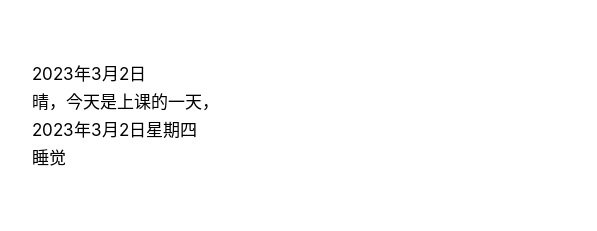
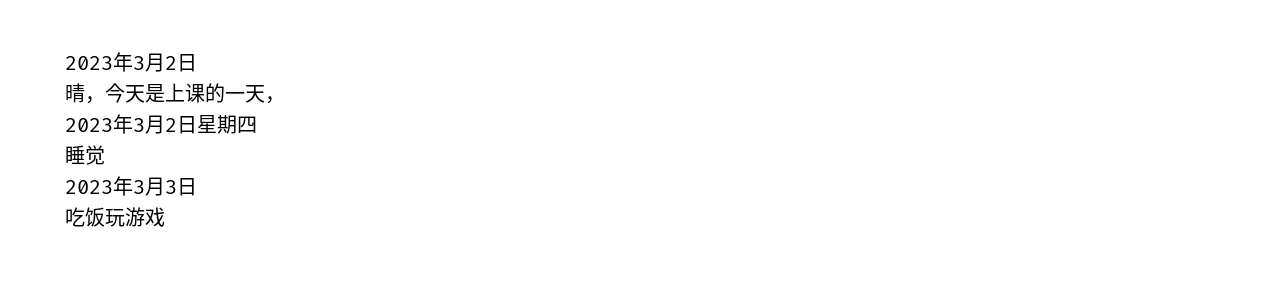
(66, 157) none -> [65,176,197,196] [65,207,165,227] // 2023年3月3日 // 吃饭玩游戏

